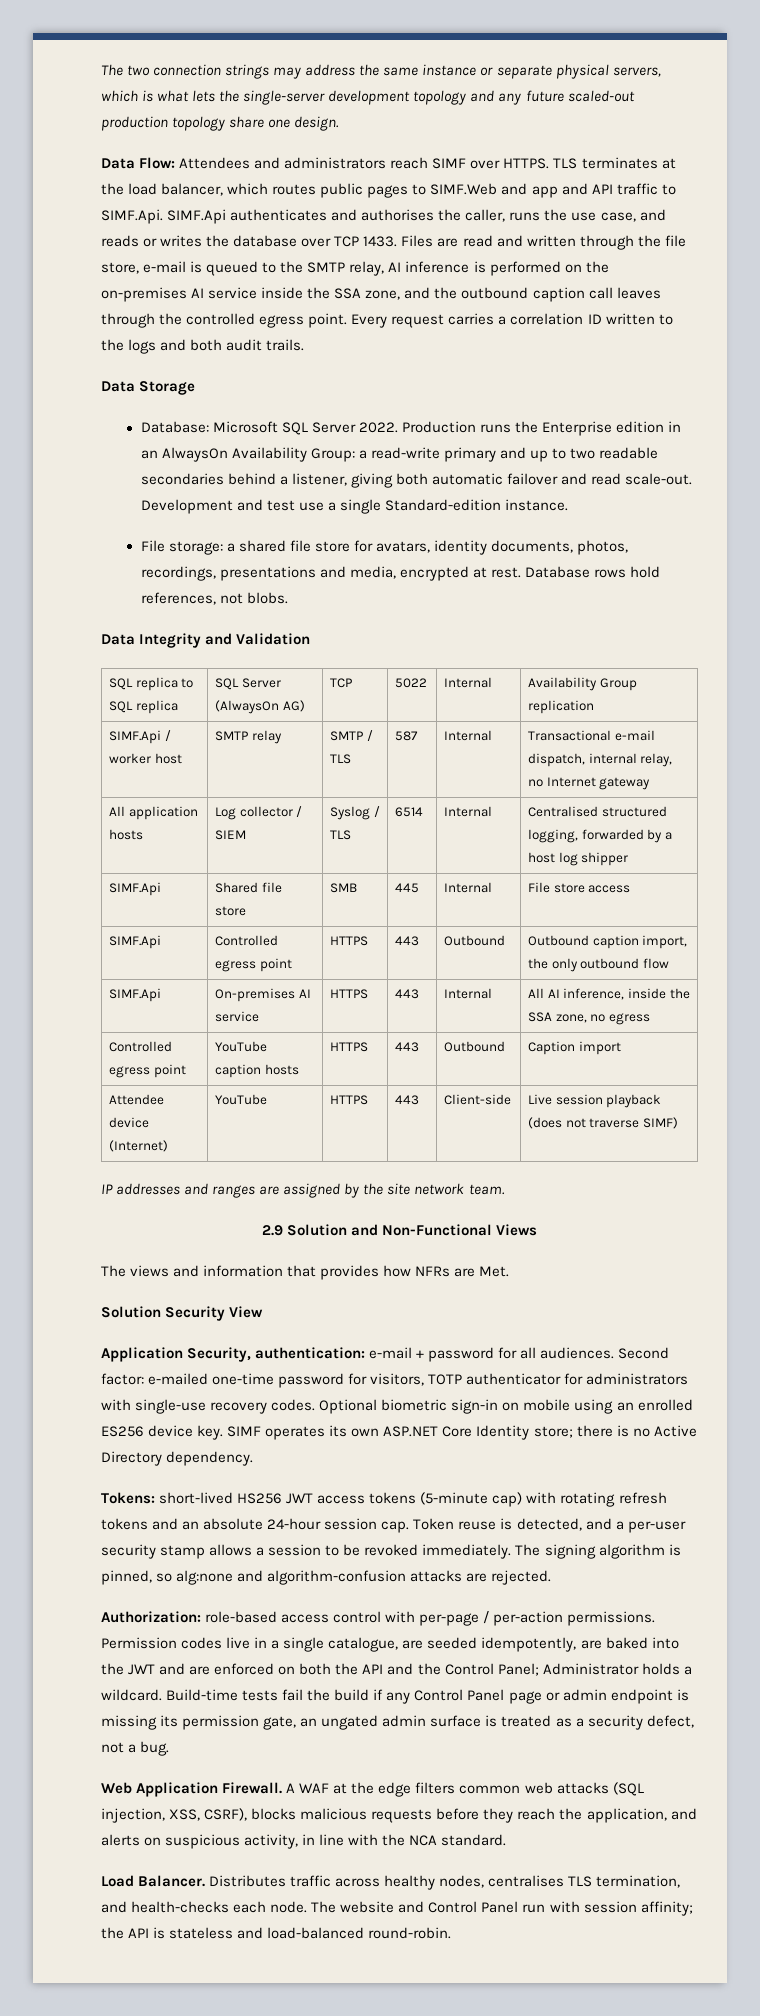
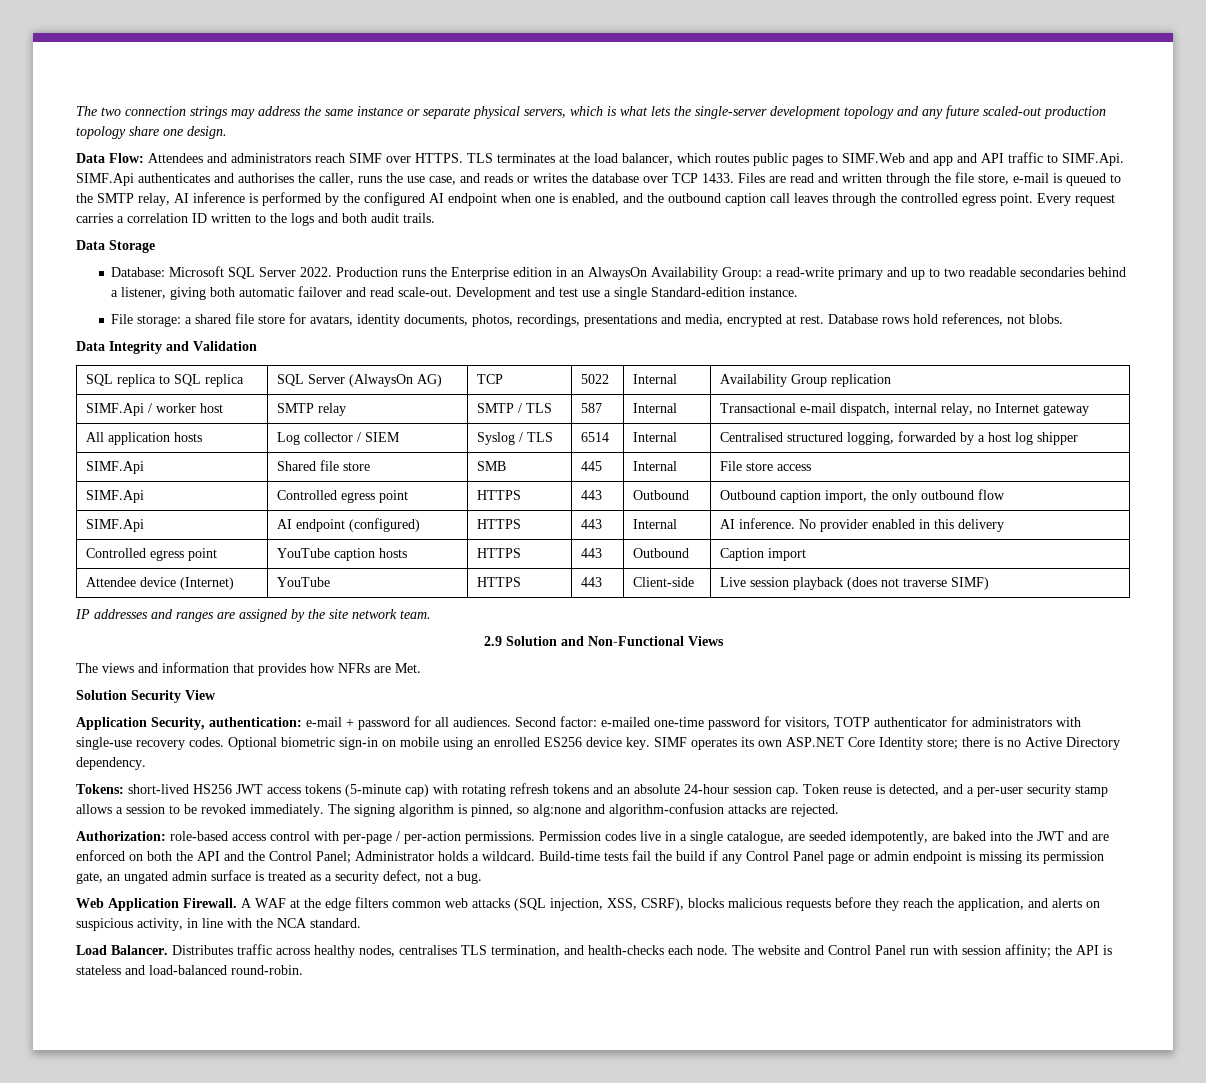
[564,261,609,273] [101,287,401,302] on the on-premises AI service inside the SSA zone, -> [325,192,619,206] by the configured AI endpoint when one is enabled,
[215,988,311,1002] [215,1011,260,1022] On-premises AI service -> [277,518,421,532] AI endpoint (configured)
[528,988,690,1000] [528,1012,651,1025] All AI inference, inside the SSA zone, no egress -> [720,518,1005,532] AI inference. No provider enabled in this delivery

